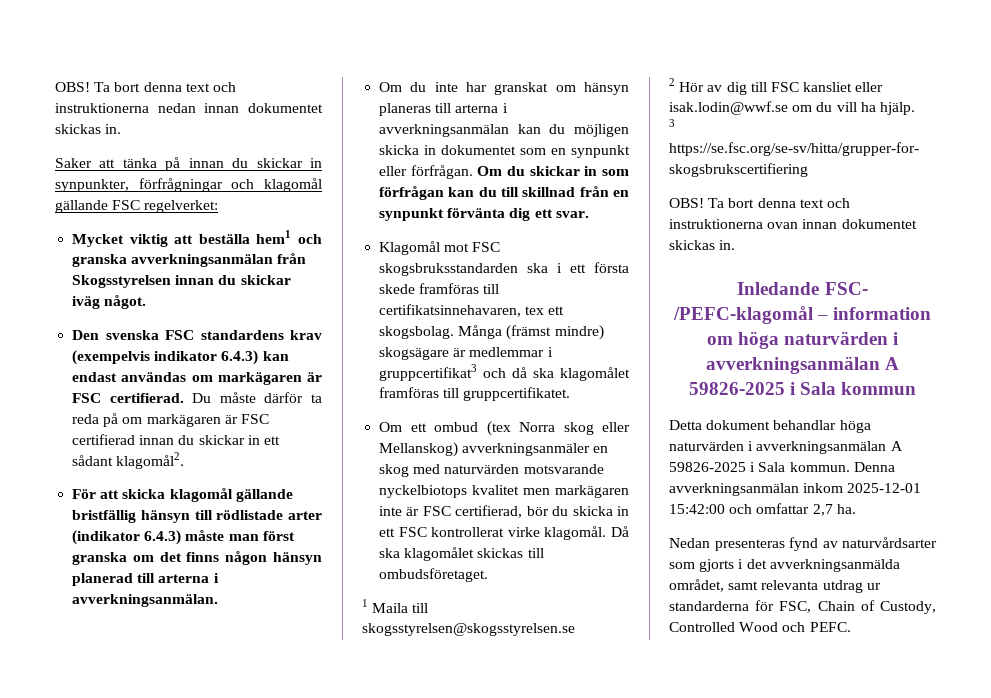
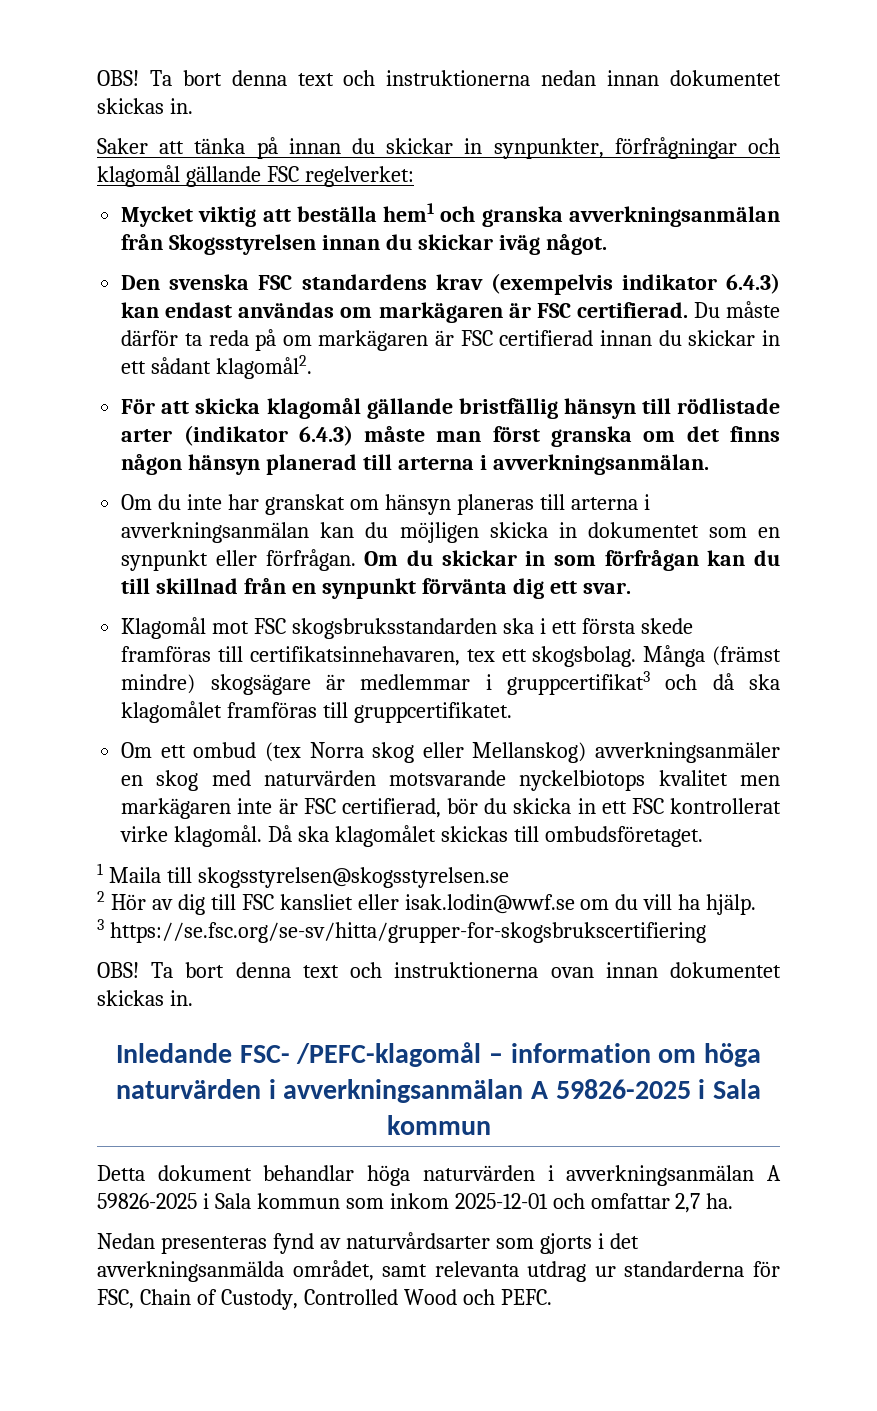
[789,462,895,472] [669,483,799,496] kommun. Denna avverkningsanmälan -> [256,1193,384,1209] kommun som
[669,504,725,514] 15:42:00 -> (548, 1201) none

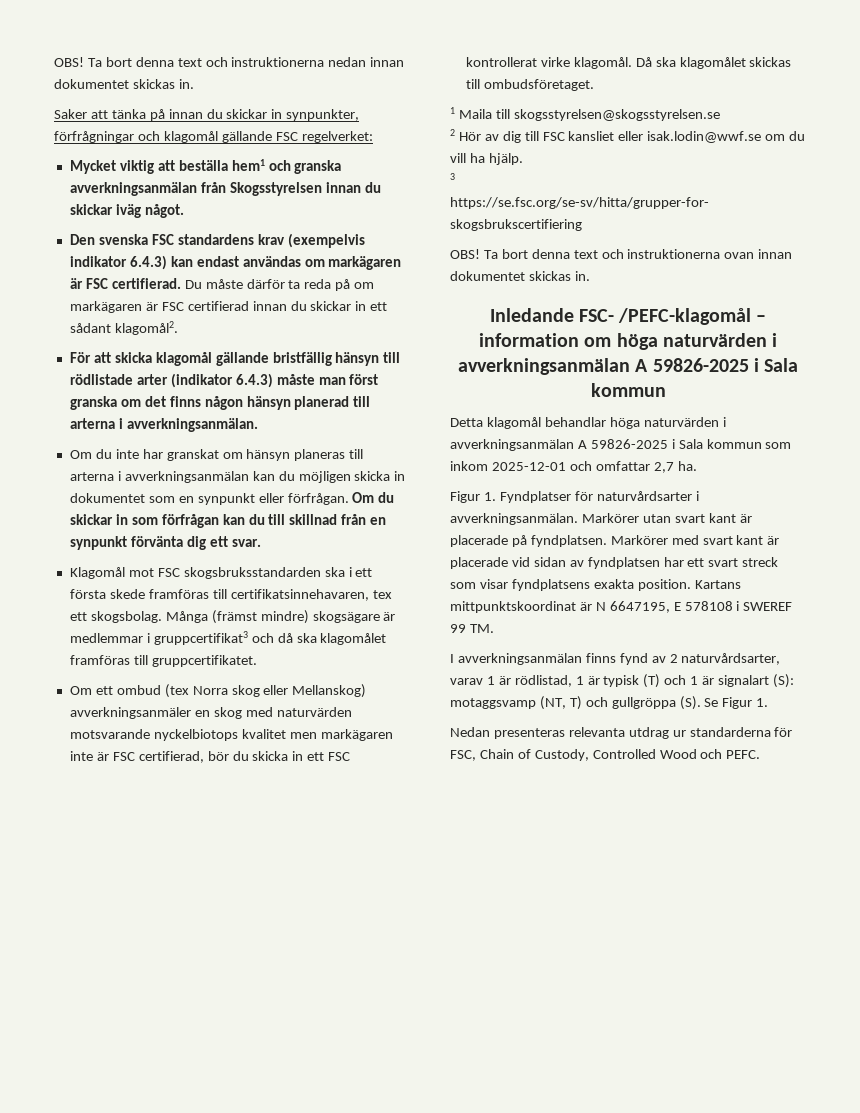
[157,1165,252,1181] dokument -> [486,417,541,429] klagomål
[97,1232,639,1254] [97,1260,428,1282] Nedan presenteras fynd av naturvårdsarter som gjorts i det avverkningsanmälda området, samt -> [450,491,699,503] [450,513,752,525] [450,535,780,547] [450,557,779,569] [450,579,741,591] [450,601,793,613] [450,624,494,633] [450,653,781,665] [450,674,794,688] [450,696,769,710] [450,727,565,739] Figur 1. Fyndplatser för naturvårdsarter i avverkningsanmälan. Markörer utan svart kant är placerade på fyndplatsen. Markörer med svart kant är placerade vid sidan av fyndplatsen har ett svart streck som visar fyndplatsens exakta position. Kartans mittpunktskoordinat är N 6647195, E 578108 i SWEREF 99 TM. // I avverkningsanmälan finns fynd av 2 naturvårdsarter, varav 1 är rödlistad, 1 är typisk (T) och 1 är signalart (S): motaggsvamp (NT, T) och gullgröppa (S). Se Figur 1. // Nedan presenteras

